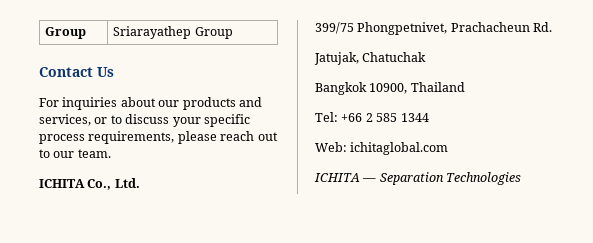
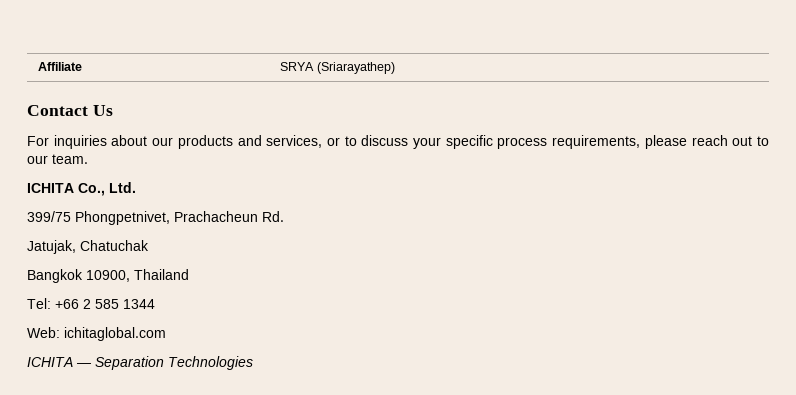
[45,27,87,39] [113,26,233,39] Group | Sriarayathep Group -> [38,62,83,71] [280,62,395,74] Affiliate | SRYA (Sriarayathep)

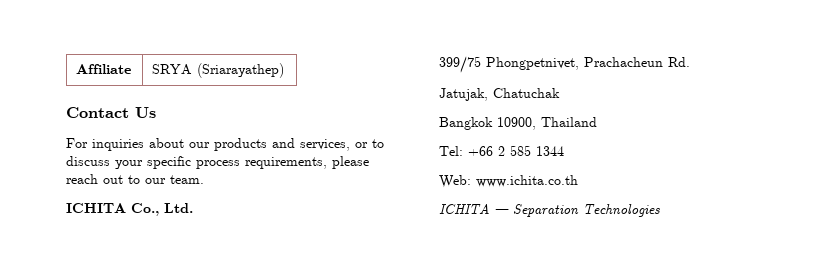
[64,327,166,341] ichitaglobal.com -> [476,175,578,187] www.ichita.co.th

